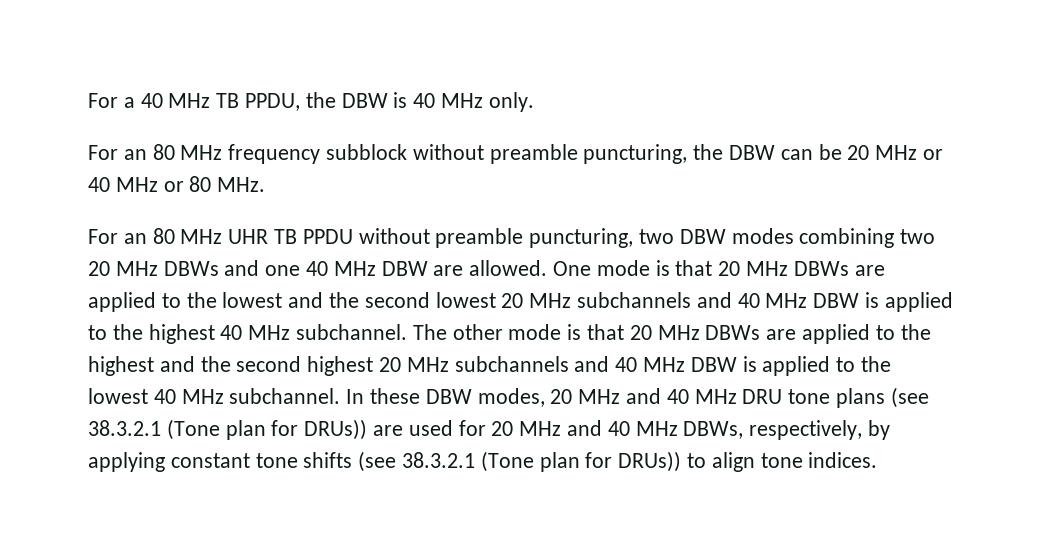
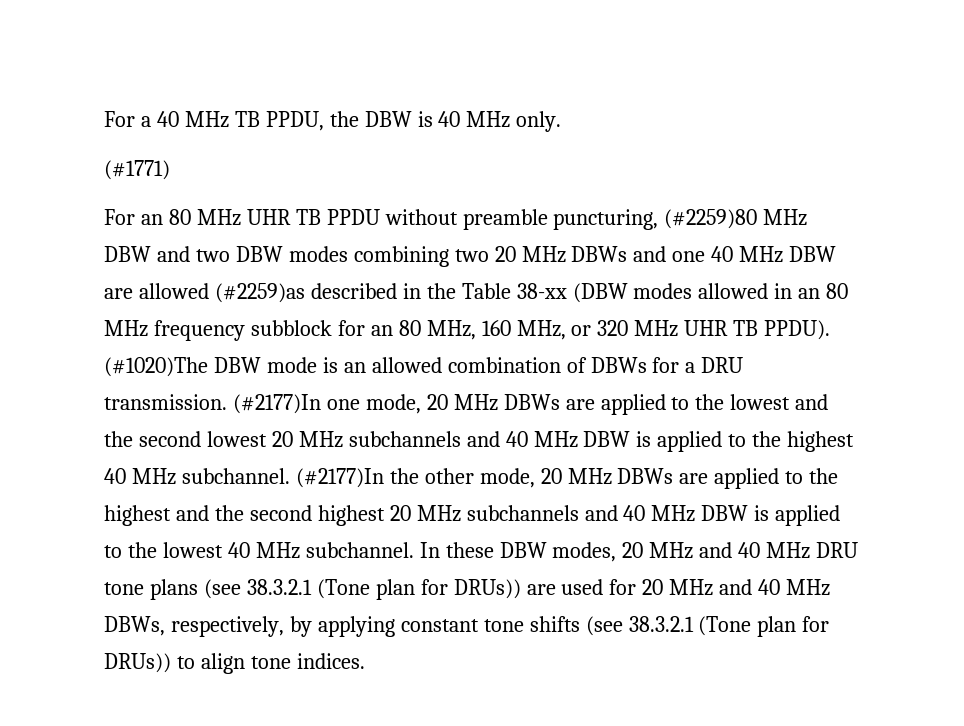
[88,144,944,164] [88,176,266,192] For an 80 MHz frequency subblock without preamble puncturing, the DBW can be 20 MHz or 40 MHz or 80 MHz. -> [104,160,170,180] (#1771)
(634, 238) none -> [664,209,808,229] [104,246,190,262] (#2259)80 MHz DBW and
[469,260,713,276] allowed. One mode is that -> [138,283,849,303] [104,320,831,341] [104,357,744,377] [104,394,421,414] allowed (#2259)as described in the Table 38-xx (DBW modes allowed in an 80 MHz frequency subblock for an 80 MHz, 160 MHz, or 320 MHz UHR TB PPDU). (#1020)The DBW mode is an allowed combination of DBWs for a DRU transmission. (#2177)In one mode,
[412,324,625,340] The other mode is that -> [295,468,535,488] (#2177)In the other mode,

